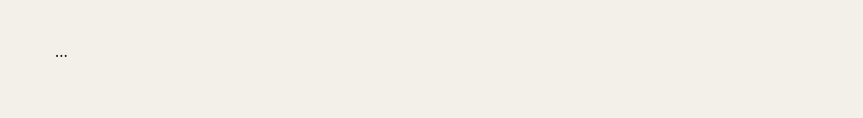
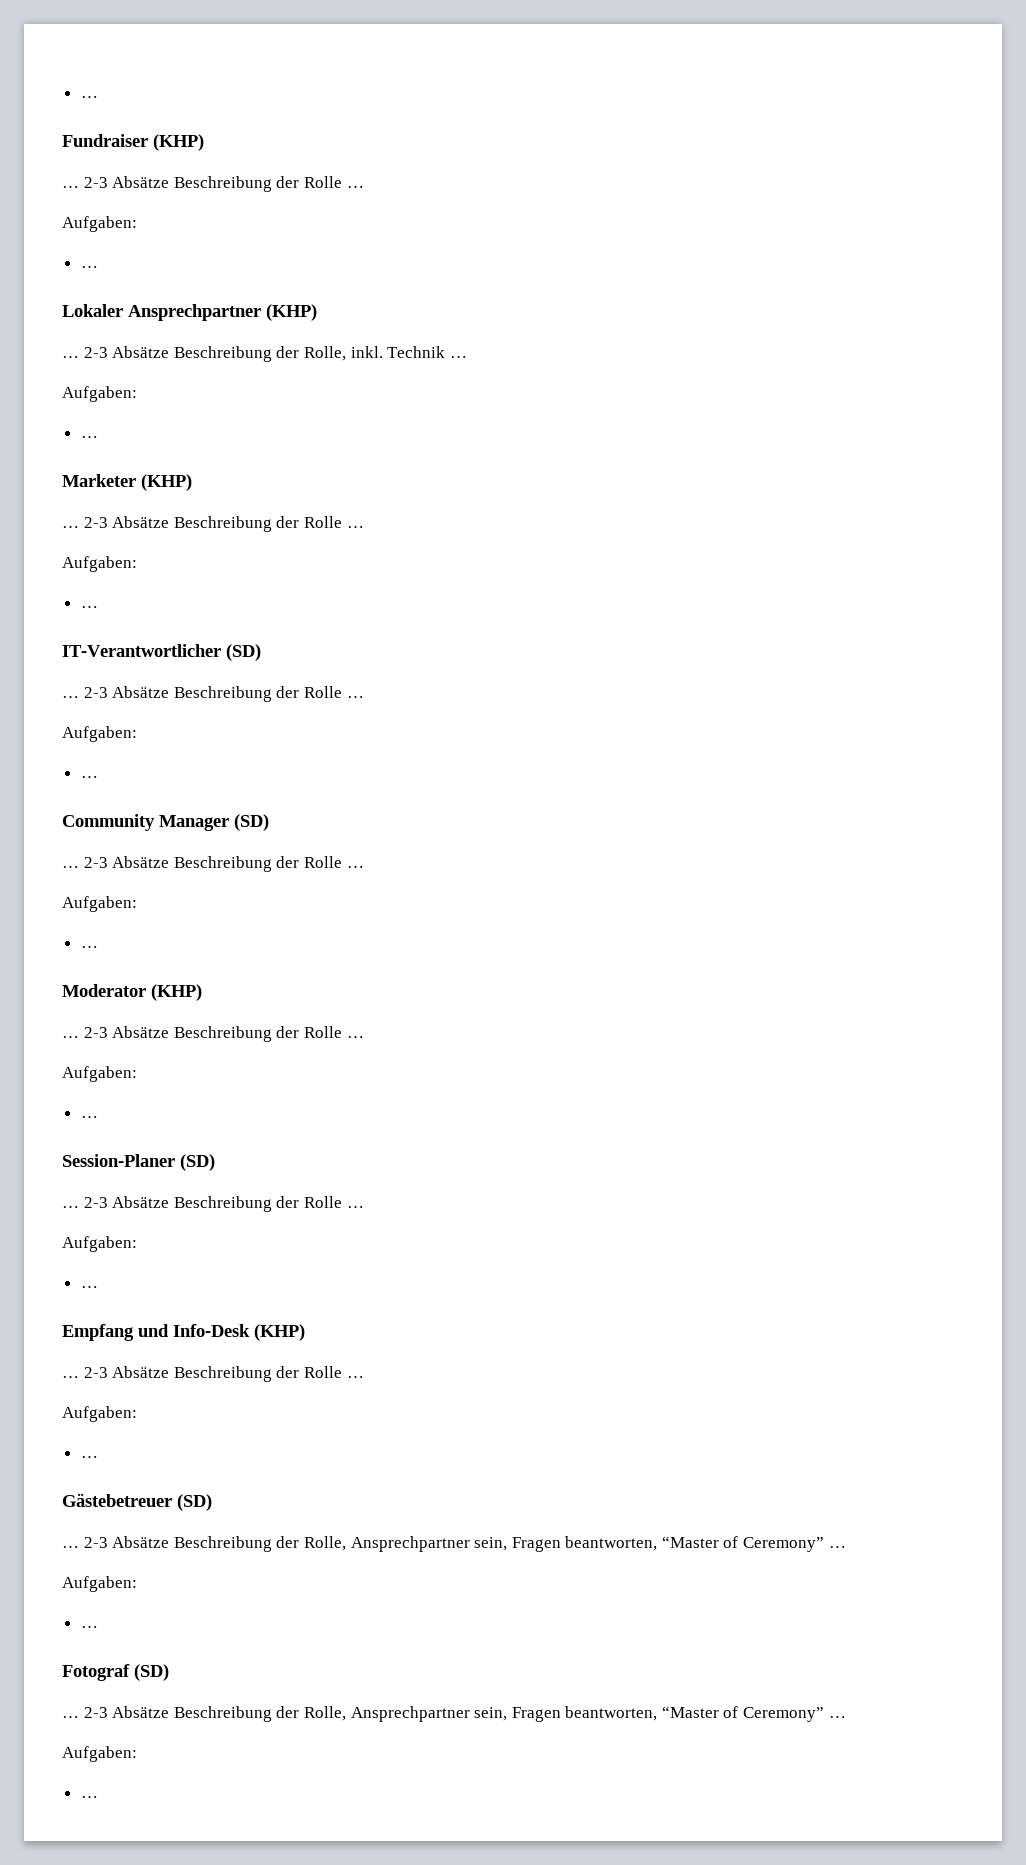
[54,54,68,57] … -> [80,96,98,98] [62,134,204,151] [62,176,364,192] [62,216,137,232] [80,266,98,268] [62,304,317,321] [62,346,467,362] [62,386,137,402] [80,436,98,438] [62,474,192,491] [62,516,364,532] [62,556,137,572] [80,606,98,608] [62,644,261,661] [62,686,364,702] [62,726,137,742] [80,776,98,778] [62,814,269,831] [62,856,364,872] [62,896,137,912] [80,946,98,948] [62,984,202,1001] [62,1026,364,1042] [62,1066,137,1082] [80,1116,98,1118] [62,1154,215,1171] [62,1196,364,1212] [62,1236,137,1252] [80,1286,98,1288] [62,1324,305,1341] [62,1366,364,1382] [62,1406,137,1422] [80,1456,98,1458] [62,1493,212,1511] [62,1536,846,1552] [62,1576,137,1592] [80,1626,98,1628] [62,1664,169,1681] [62,1706,846,1722] [62,1746,137,1762] [80,1796,98,1798] … // Fundraiser (KHP) // … 2-3 Absätze Beschreibung der Rolle … // Aufgaben: // … // Lokaler Ansprechpartner (KHP) // … 2-3 Absätze Beschreibung der Rolle, inkl. Technik … // Aufgaben: // … // Marketer (KHP) // … 2-3 Absätze Beschreibung der Rolle … // Aufgaben: // … // IT-Verantwortlicher (SD) // … 2-3 Absätze Beschreibung der Rolle … // Aufgaben: // … // Community Manager (SD) // … 2-3 Absätze Beschreibung der Rolle … // Aufgaben: // … // Moderator (KHP) // … 2-3 Absätze Beschreibung der Rolle … // Aufgaben: // … // Session-Planer (SD) // … 2-3 Absätze Beschreibung der Rolle … // Aufgaben: // … // Empfang und Info-Desk (KHP) // … 2-3 Absätze Beschreibung der Rolle … // Aufgaben: // … // Gästebetreuer (SD) // … 2-3 Absätze Beschreibung der Rolle, Ansprechpartner sein, Fragen beantworten, “Master of Ceremony” … // Aufgaben: // … // Fotograf (SD) // … 2-3 Absätze Beschreibung der Rolle, Ansprechpartner sein, Fragen beantworten, “Master of Ceremony” … // Aufgaben: // …

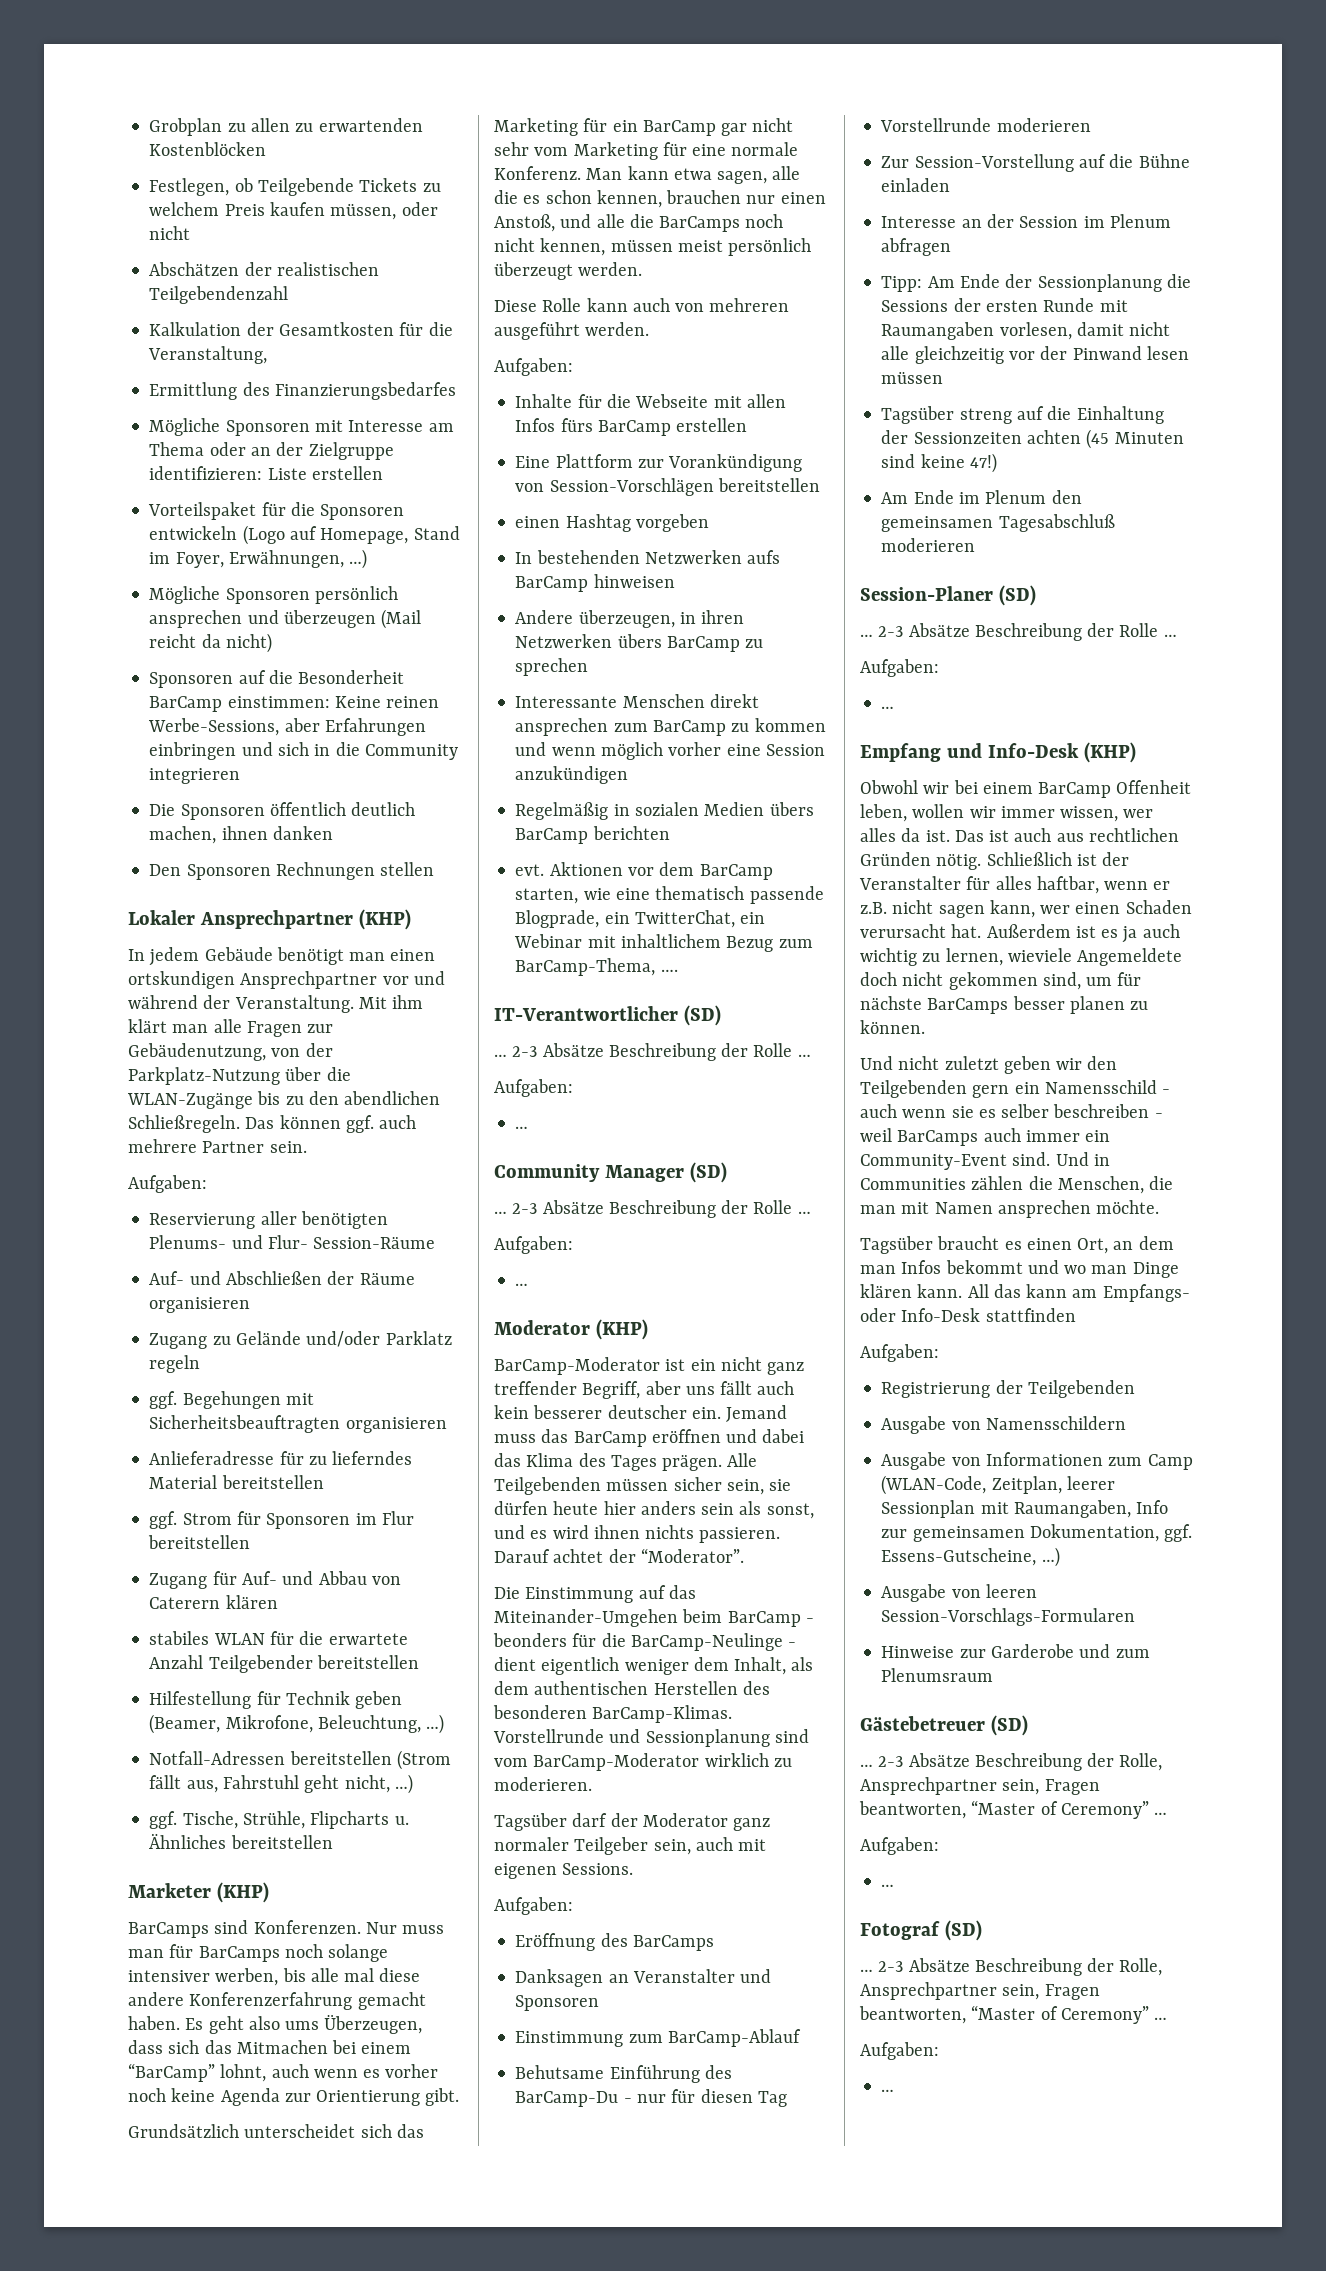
[80,96,98,98] [62,134,204,151] [62,176,364,192] [62,216,137,232] [80,266,98,268] [62,304,317,321] [62,346,467,362] [62,386,137,402] [80,436,98,438] [62,474,192,491] [62,516,364,532] [62,556,137,572] [80,606,98,608] … // Fundraiser (KHP) // … 2-3 Absätze Beschreibung der Rolle … // Aufgaben: // … // Lokaler Ansprechpartner (KHP) // … 2-3 Absätze Beschreibung der Rolle, inkl. Technik … // Aufgaben: // … // Marketer (KHP) // … 2-3 Absätze Beschreibung der Rolle … // Aufgaben: // … -> [149,118,423,136] [149,142,267,156] [149,178,441,196] [149,202,438,220] [149,226,191,240] [149,262,379,276] [149,286,289,304] [149,322,453,336] [148,346,268,364] [149,382,456,400] [149,418,454,436] [149,442,394,460] [149,466,383,480] [148,502,405,520] [149,525,460,545] [149,549,368,569] [149,586,398,604] [149,609,422,629] [149,633,272,653] [149,670,405,688] [149,696,440,712] [148,718,426,736] [149,742,458,760] [149,768,241,784] [149,802,416,820] [149,826,333,844] [149,862,435,880] [128,909,411,930] [128,947,436,966] [128,971,445,989] [128,995,424,1013] [128,1019,334,1037] [128,1043,333,1061] [128,1067,351,1085] [127,1091,441,1109] [128,1115,417,1133] [128,1139,307,1153] [128,1175,207,1193] [149,1211,388,1229] [149,1235,436,1249] [149,1271,415,1285] [149,1297,251,1313] [149,1331,452,1349] [149,1355,201,1373] [149,1391,314,1409] [149,1415,447,1433] [149,1451,413,1465] [149,1475,324,1489] [149,1511,414,1529] [148,1535,251,1549] [149,1571,401,1589] [149,1595,278,1609] [149,1631,408,1645] [149,1655,419,1673] [149,1691,403,1709] [149,1714,445,1734] [149,1750,451,1770] [149,1774,413,1794] [149,1811,409,1829] [149,1833,333,1849] [128,1882,269,1903] [128,1920,445,1938] [128,1944,389,1962] [128,1968,421,1986] [128,1992,426,2010] [128,2014,423,2034] [128,2040,412,2054] [128,2063,439,2082] [128,2088,460,2106] [128,2124,424,2138] [494,118,794,136] [494,142,799,160] [494,166,801,184] [494,190,826,208] [494,214,784,232] [494,238,812,256] [494,262,643,280] [494,298,790,312] [494,322,650,340] [494,358,573,376] [515,394,786,408] [515,418,748,436] [515,454,803,472] [515,478,820,496] [515,514,709,532] [515,550,781,564] [515,574,675,592] [515,610,745,628] [515,634,764,652] [515,658,589,676] [515,694,759,708] [515,718,826,736] [515,742,825,760] [515,766,629,784] [515,802,814,820] [515,826,670,844] [515,862,773,880] [515,886,824,904] [515,910,766,928] [514,934,813,952] [515,958,678,976] Grobplan zu allen zu erwartenden Kostenblöcken // Festlegen, ob Teilgebende Tickets zu welchem Preis kaufen müssen, oder nicht // Abschätzen der realistischen Teilgebendenzahl // Kalkulation der Gesamtkosten für die Veranstaltung, // Ermittlung des Finanzierungsbedarfes // Mögliche Sponsoren mit Interesse am Thema oder an der Zielgruppe identifizieren: Liste erstellen // Vorteilspaket für die Sponsoren entwickeln (Logo auf Homepage, Stand im Foyer, Erwähnungen, …) // Mögliche Sponsoren persönlich ansprechen und überzeugen (Mail reicht da nicht) // Sponsoren auf die Besonderheit BarCamp einstimmen: Keine reinen Werbe-Sessions, aber Erfahrungen einbringen und sich in die Community integrieren // Die Sponsoren öffentlich deutlich machen, ihnen danken // Den Sponsoren Rechnungen stellen // Lokaler Ansprechpartner (KHP) // In jedem Gebäude benötigt man einen ortskundigen Ansprechpartner vor und während der Veranstaltung. Mit ihm klärt man alle Fragen zur Gebäudenutzung, von der Parkplatz-Nutzung über die WLAN-Zugänge bis zu den abendlichen Schließregeln. Das können ggf. auch mehrere Partner sein. // Aufgaben: // Reservierung aller benötigten Plenums- und Flur- Session-Räume // Auf- und Abschließen der Räume organisieren // Zugang zu Gelände und/oder Parklatz regeln // ggf. Begehungen mit Sicherheitsbeauftragten organisieren // Anlieferadresse für zu lieferndes Material bereitstellen // ggf. Strom für Sponsoren im Flur bereitstellen // Zugang für Auf- und Abbau von Caterern klären // stabiles WLAN für die erwartete Anzahl Teilgebender bereitstellen // Hilfestellung für Technik geben (Beamer, Mikrofone, Beleuchtung, …) // Notfall-Adressen bereitstellen (Strom fällt aus, Fahrstuhl geht nicht, …) // ggf. Tische, Strühle, Flipcharts u. Ähnliches bereitstellen // Marketer (KHP) // BarCamps sind Konferenzen. Nur muss man für BarCamps noch solange intensiver werben, bis alle mal diese andere Konferenzerfahrung gemacht haben. Es geht also ums Überzeugen, dass sich das Mitmachen bei einem “BarCamp” lohnt, auch wenn es vorher noch keine Agenda zur Orientierung gibt. // Grundsätzlich unterscheidet sich das Marketing für ein BarCamp gar nicht sehr vom Marketing für eine normale Konferenz. Man kann etwa sagen, alle die es schon kennen, brauchen nur einen Anstoß, und alle die BarCamps noch nicht kennen, müssen meist persönlich überzeugt werden. // Diese Rolle kann auch von mehreren ausgeführt werden. // Aufgaben: // Inhalte für die Webseite mit allen Infos fürs BarCamp erstellen // Eine Plattform zur Vorankündigung von Session-Vorschlägen bereitstellen // einen Hashtag vorgeben // In bestehenden Netzwerken aufs BarCamp hinweisen // Andere überzeugen, in ihren Netzwerken übers BarCamp zu sprechen // Interessante Menschen direkt ansprechen zum BarCamp zu kommen und wenn möglich vorher eine Session anzukündigen // Regelmäßig in sozialen Medien übers BarCamp berichten // evt. Aktionen vor dem BarCamp starten, wie eine thematisch passende Blogprade, ein TwitterChat, ein Webinar mit inhaltlichem Bezug zum BarCamp-Thema, ….
[62,1026,364,1042] [62,1066,137,1082] [80,1116,98,1118] … 2-3 Absätze Beschreibung der Rolle … // Aufgaben: // … -> [494,1357,805,1375] [494,1381,795,1399] [494,1405,788,1422] [494,1429,805,1447] [494,1453,758,1471] [494,1477,792,1495] [494,1501,814,1519] [494,1525,781,1543] [494,1548,744,1563] [494,1585,696,1603] [494,1609,814,1627] [493,1633,797,1651] [494,1657,814,1675] [494,1681,770,1695] [493,1705,733,1723] [493,1729,809,1747] [494,1753,792,1771] [494,1777,592,1791] [494,1813,771,1831] [494,1837,767,1855] [494,1863,634,1879] [494,1897,573,1915] [515,1933,714,1951] [515,1969,772,1987] [515,1995,600,2011] [515,2029,801,2047] [515,2065,732,2083] [515,2089,787,2107] [880,118,1091,132] [881,154,1190,172] [881,178,951,192] [881,214,1171,228] [881,238,952,256] [881,274,1191,292] [881,298,1128,312] [881,322,1171,340] [881,346,1189,364] [881,371,944,384] [881,406,1164,424] [881,429,1184,449] [881,453,997,473] [881,490,1082,504] [881,514,1115,532] [881,538,976,552] BarCamp-Moderator ist ein nicht ganz treffender Begriff, aber uns fällt auch kein besserer deutscher ein. Jemand muss das BarCamp eröffnen und dabei das Klima des Tages prägen. Alle Teilgebenden müssen sicher sein, sie dürfen heute hier anders sein als sonst, und es wird ihnen nichts passieren. Darauf achtet der “Moderator”. // Die Einstimmung auf das Miteinander-Umgehen beim BarCamp - beonders für die BarCamp-Neulinge - dient eigentlich weniger dem Inhalt, als dem authentischen Herstellen des besonderen BarCamp-Klimas. Vorstellrunde und Sessionplanung sind vom BarCamp-Moderator wirklich zu moderieren. // Tagsüber darf der Moderator ganz normaler Teilgeber sein, auch mit eigenen Sessions. // Aufgaben: // Eröffnung des BarCamps // Danksagen an Veranstalter und Sponsoren // Einstimmung zum BarCamp-Ablauf // Behutsame Einführung des BarCamp-Du - nur für diesen Tag // Vorstellrunde moderieren // Zur Session-Vorstellung auf die Bühne einladen // Interesse an der Session im Plenum abfragen // Tipp: Am Ende der Sessionplanung die Sessions der ersten Runde mit Raumangaben vorlesen, damit nicht alle gleichzeitig vor der Pinwand lesen müssen // Tagsüber streng auf die Einhaltung der Sessionzeiten achten (45 Minuten sind keine 47!) // Am Ende im Plenum den gemeinsamen Tagesabschluß moderieren
[62,1366,364,1382] [62,1406,137,1422] [80,1456,98,1458] … 2-3 Absätze Beschreibung der Rolle … // Aufgaben: // … -> [860,780,1192,798] [860,804,1154,822] [860,828,1179,842] [860,852,1130,870] [859,876,1171,894] [860,900,1192,918] [860,924,1180,943] [860,948,1183,966] [860,972,1142,990] [860,996,1149,1014] [860,1020,925,1034] [860,1056,1118,1074] [860,1080,1171,1098] [860,1104,1163,1118] [860,1128,1111,1146] [860,1152,1110,1170] [860,1176,1174,1194] [860,1200,1160,1218] [860,1236,1174,1254] [860,1260,1179,1278] [860,1284,1190,1302] [860,1308,1076,1322] [860,1344,939,1362] [881,1380,1135,1398] [881,1416,1126,1434] [881,1452,1193,1470] [881,1475,1115,1495] [881,1500,1169,1518] [881,1524,1193,1542] [881,1547,1060,1567] [881,1584,1037,1602] [881,1608,1136,1626] [881,1644,1150,1658] [881,1668,994,1682] Obwohl wir bei einem BarCamp Offenheit leben, wollen wir immer wissen, wer alles da ist. Das ist auch aus rechtlichen Gründen nötig. Schließlich ist der Veranstalter für alles haftbar, wenn er z.B. nicht sagen kann, wer einen Schaden verursacht hat. Außerdem ist es ja auch wichtig zu lernen, wieviele Angemeldete doch nicht gekommen sind, um für nächste BarCamps besser planen zu können. // Und nicht zuletzt geben wir den Teilgebenden gern ein Namensschild - auch wenn sie es selber beschreiben - weil BarCamps auch immer ein Community-Event sind. Und in Communities zählen die Menschen, die man mit Namen ansprechen möchte. // Tagsüber braucht es einen Ort, an dem man Infos bekommt und wo man Dinge klären kann. All das kann am Empfangs- oder Info-Desk stattfinden // Aufgaben: // Registrierung der Teilgebenden // Ausgabe von Namensschildern // Ausgabe von Informationen zum Camp (WLAN-Code, Zeitplan, leerer Sessionplan mit Raumangaben, Info zur gemeinsamen Dokumentation, ggf. Essens-Gutscheine, …) // Ausgabe von leeren Session-Vorschlags-Formularen // Hinweise zur Garderobe und zum Plenumsraum

